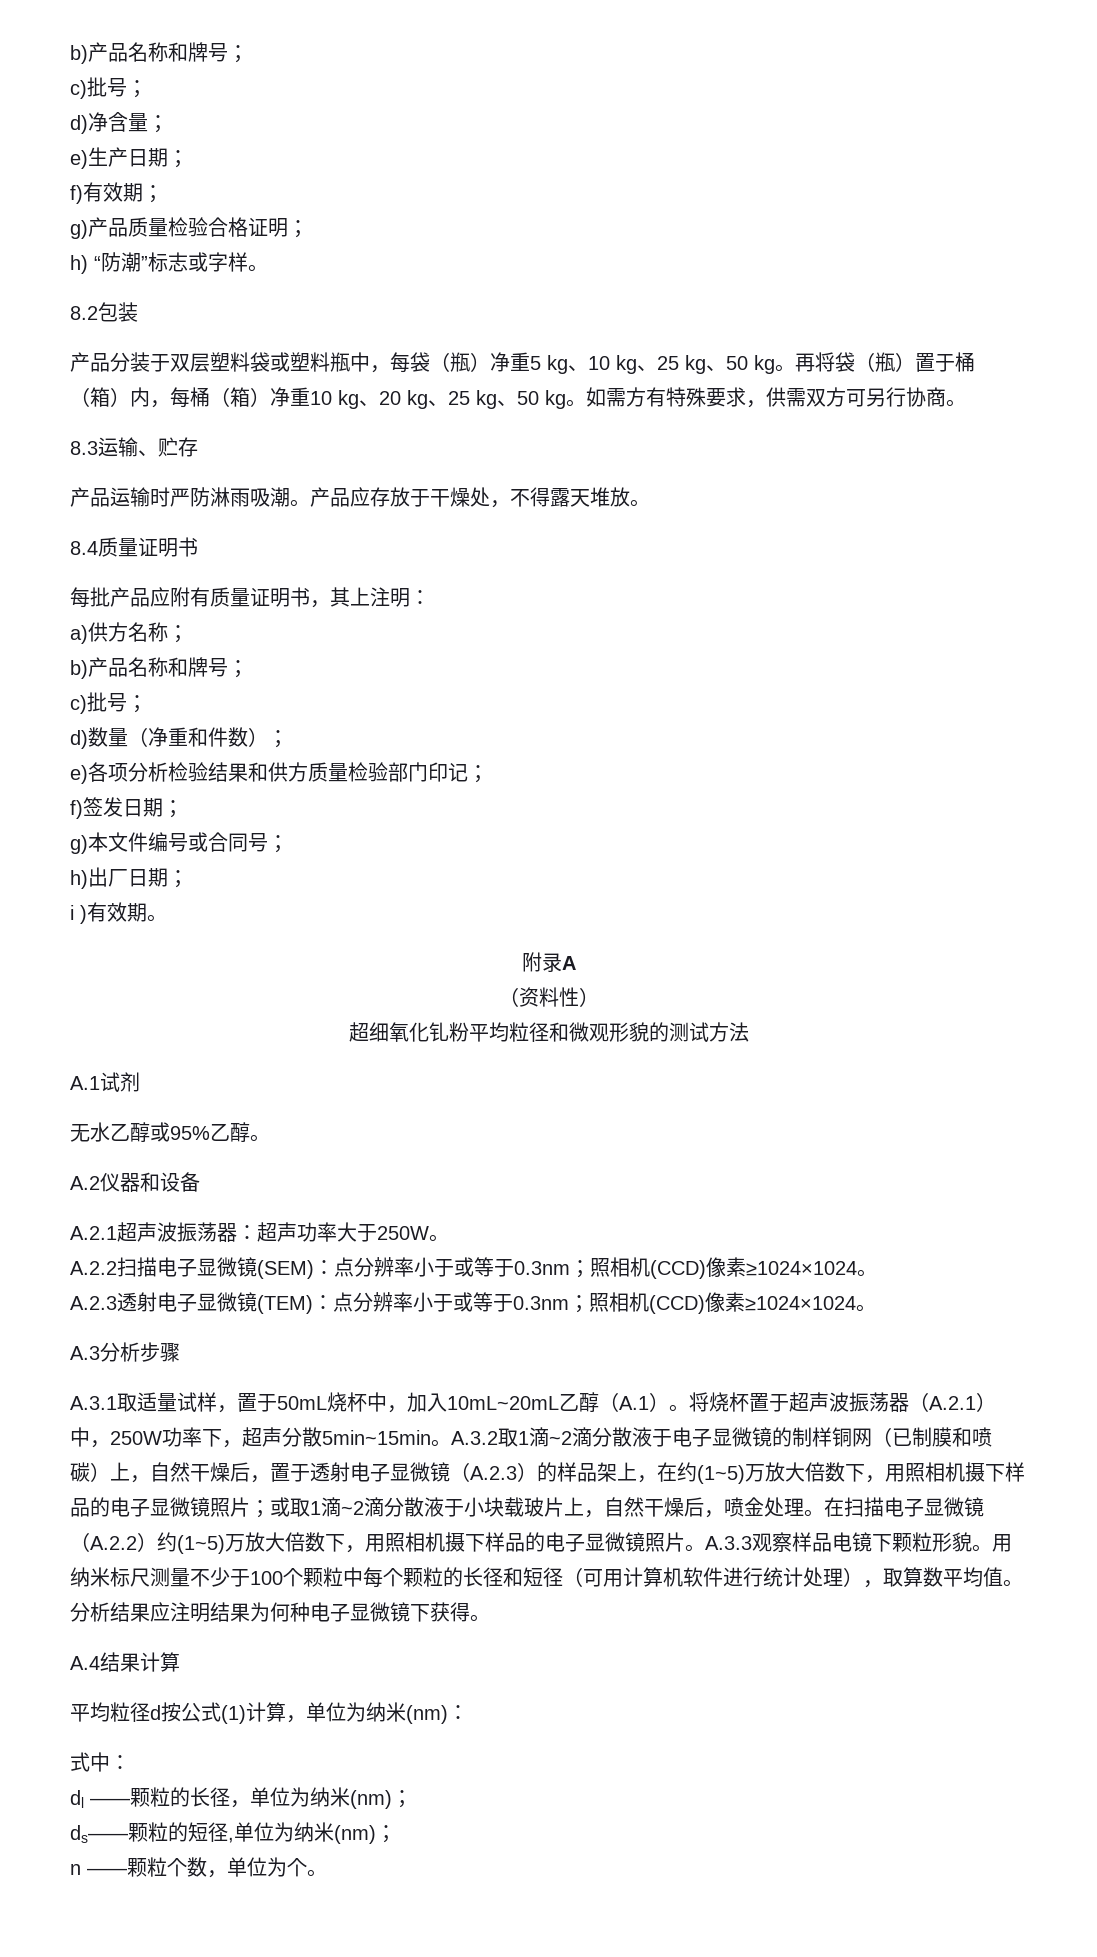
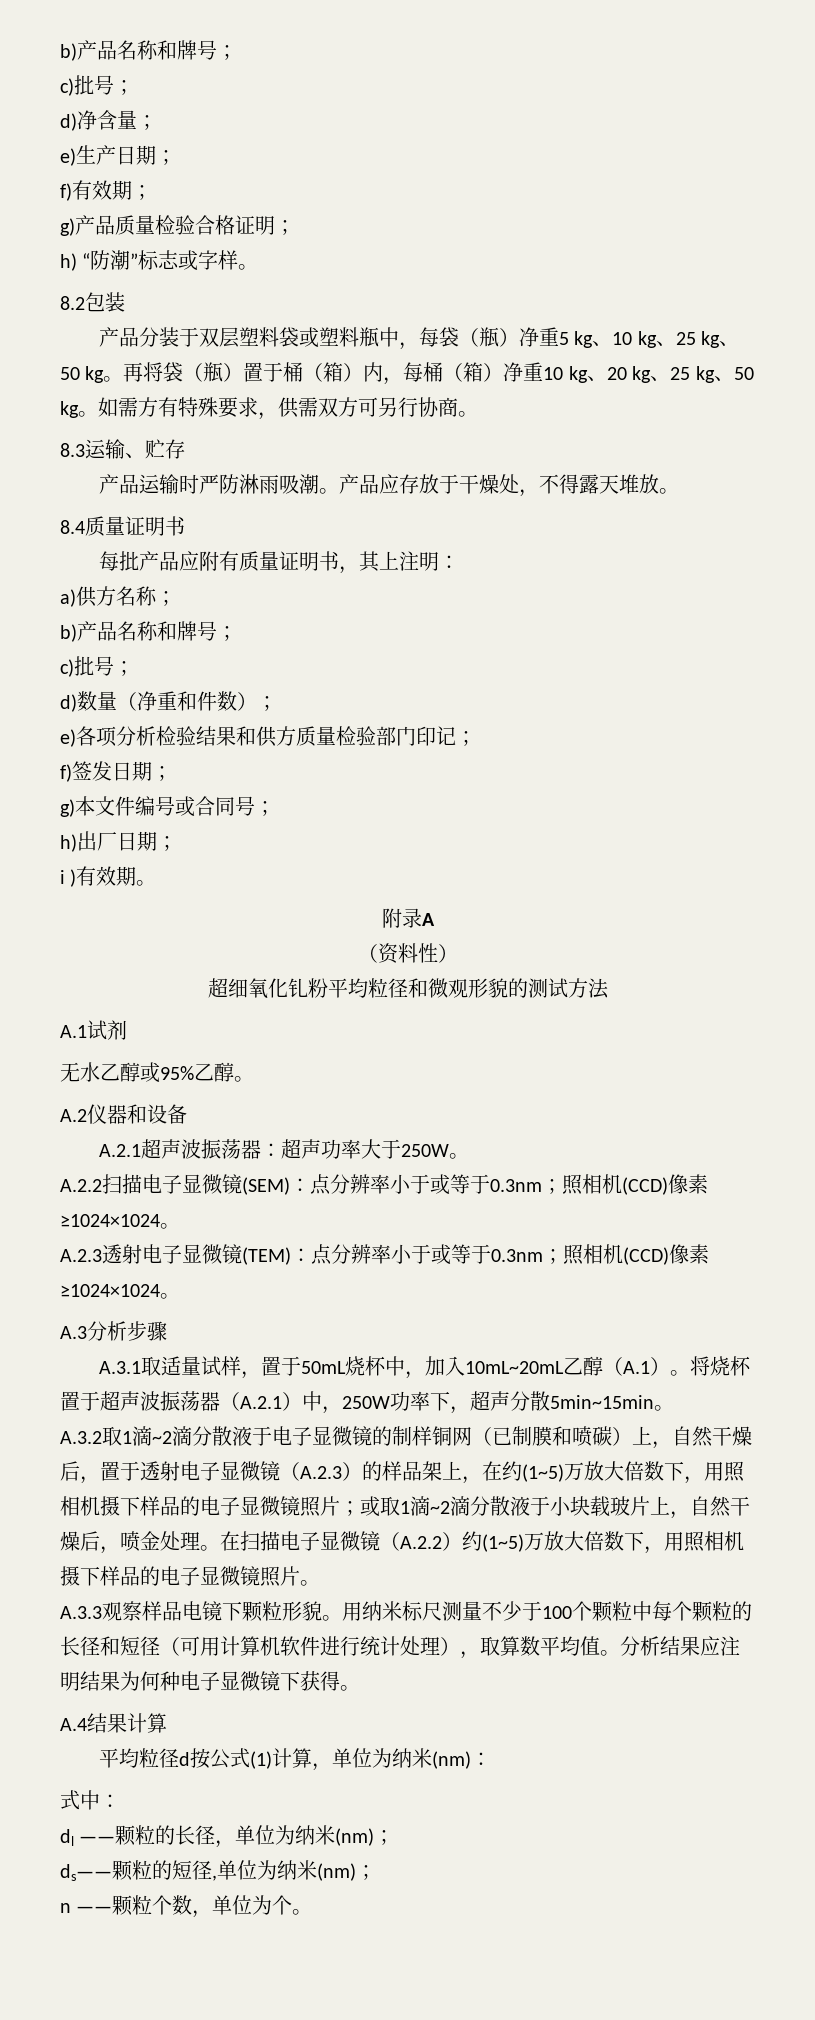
(451, 1443) none -> (674, 1408) //
(705, 1548) none -> (320, 1583) //

